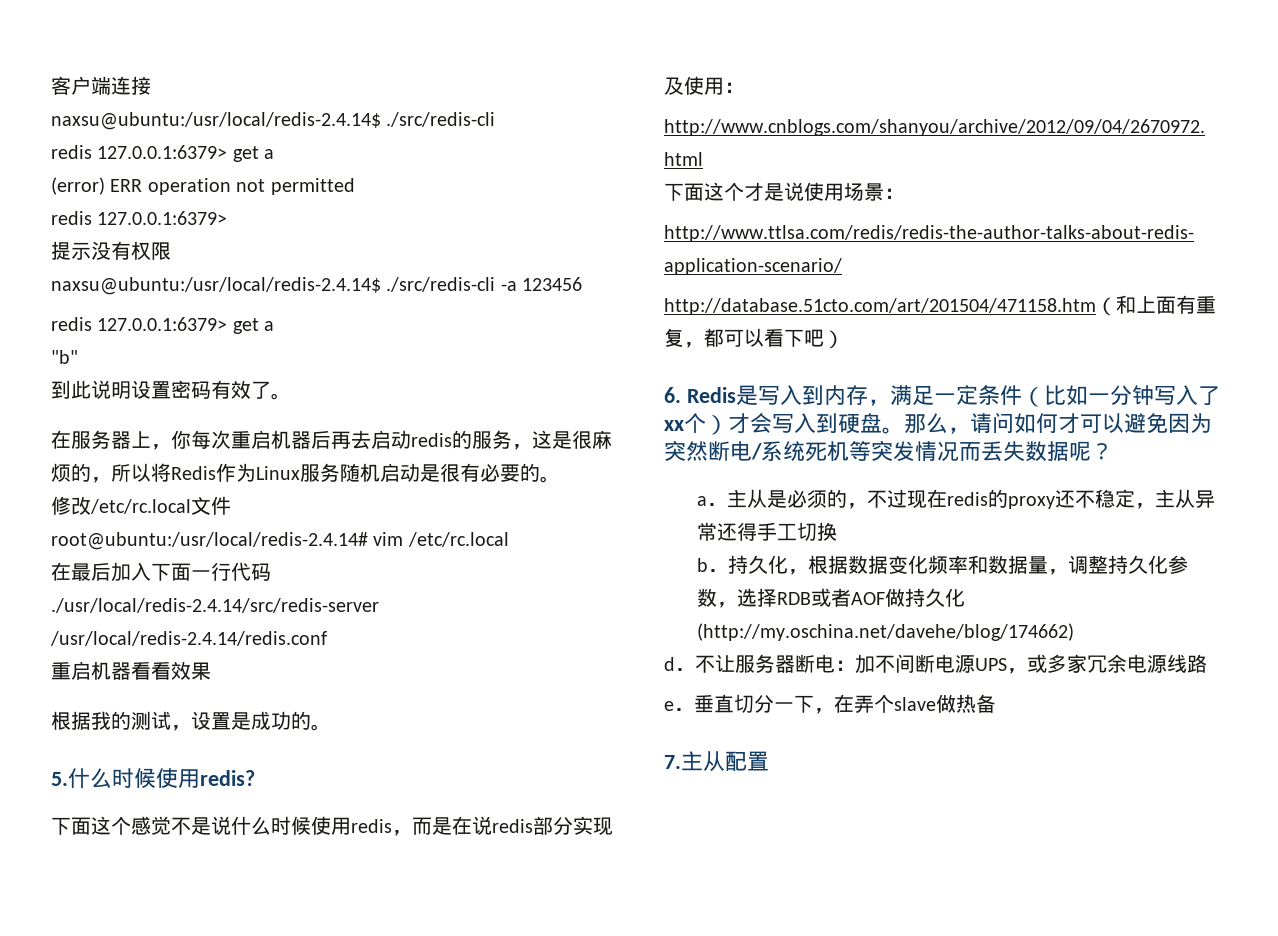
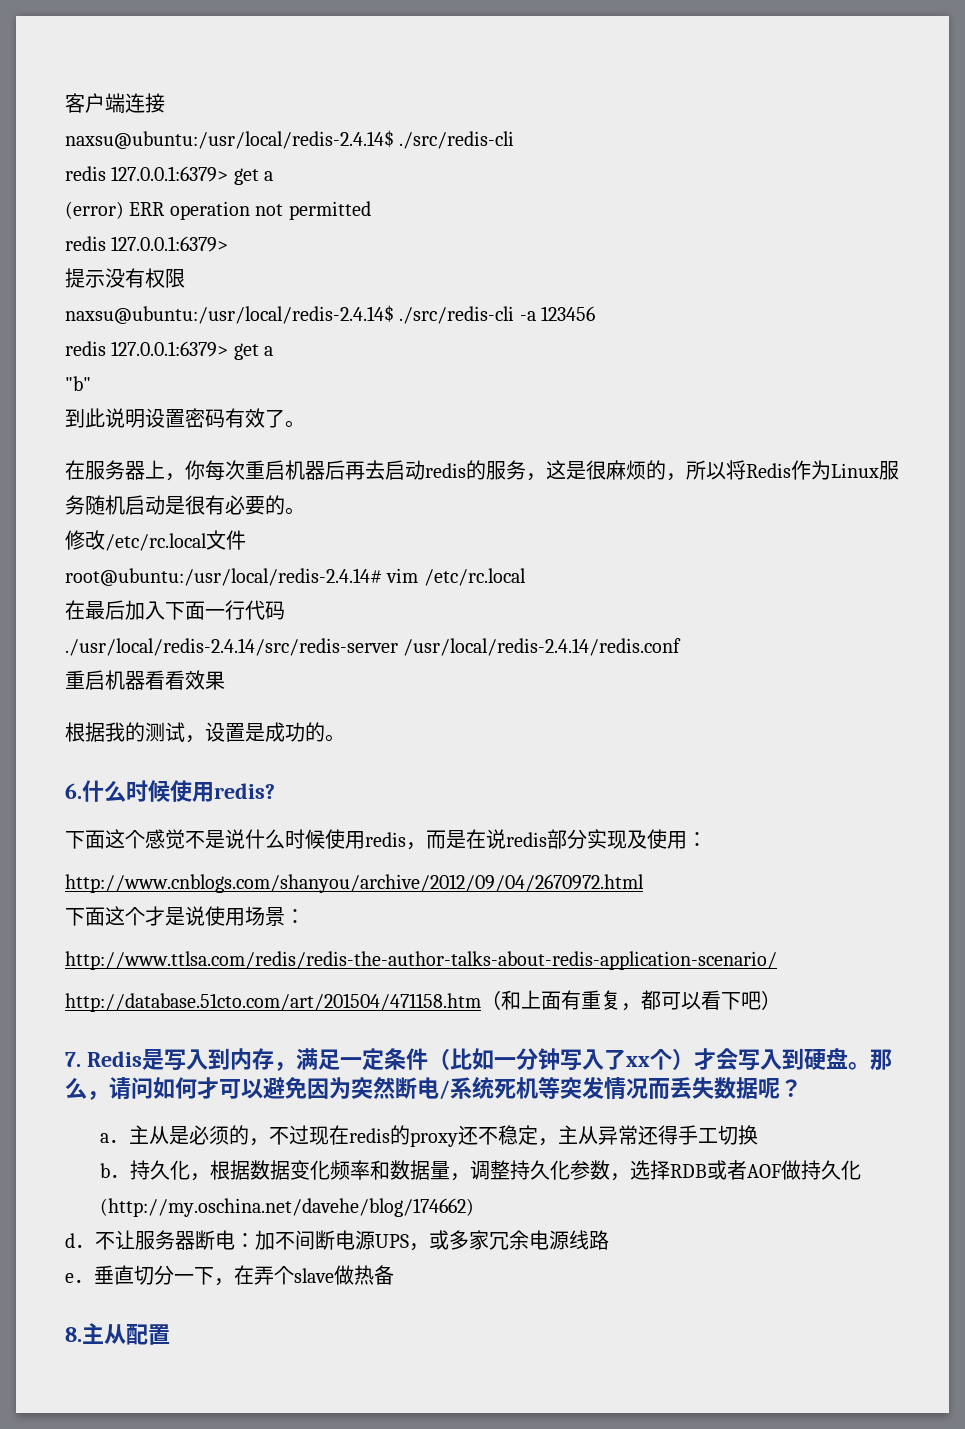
[51,772,68,786] 5. -> [65,783,82,799] 6.
[664,387,681,403] 6. -> [65,1052,81,1067] 7.
[664,755,681,769] 7. -> [65,1327,82,1342] 8.

